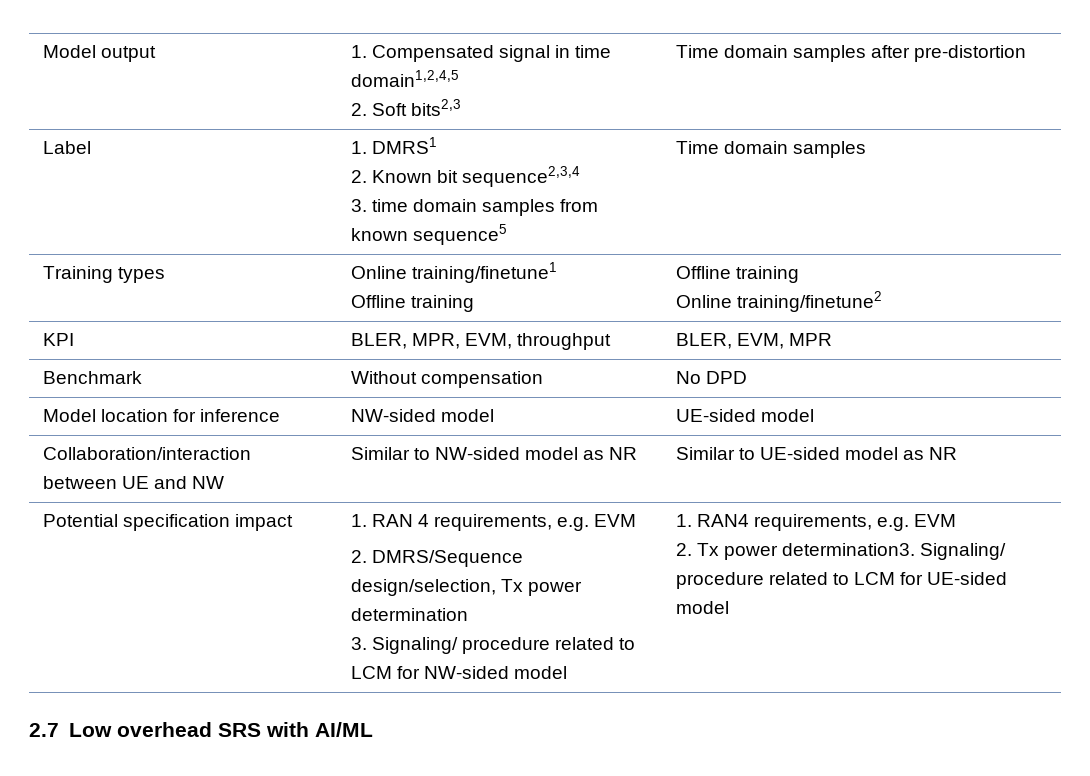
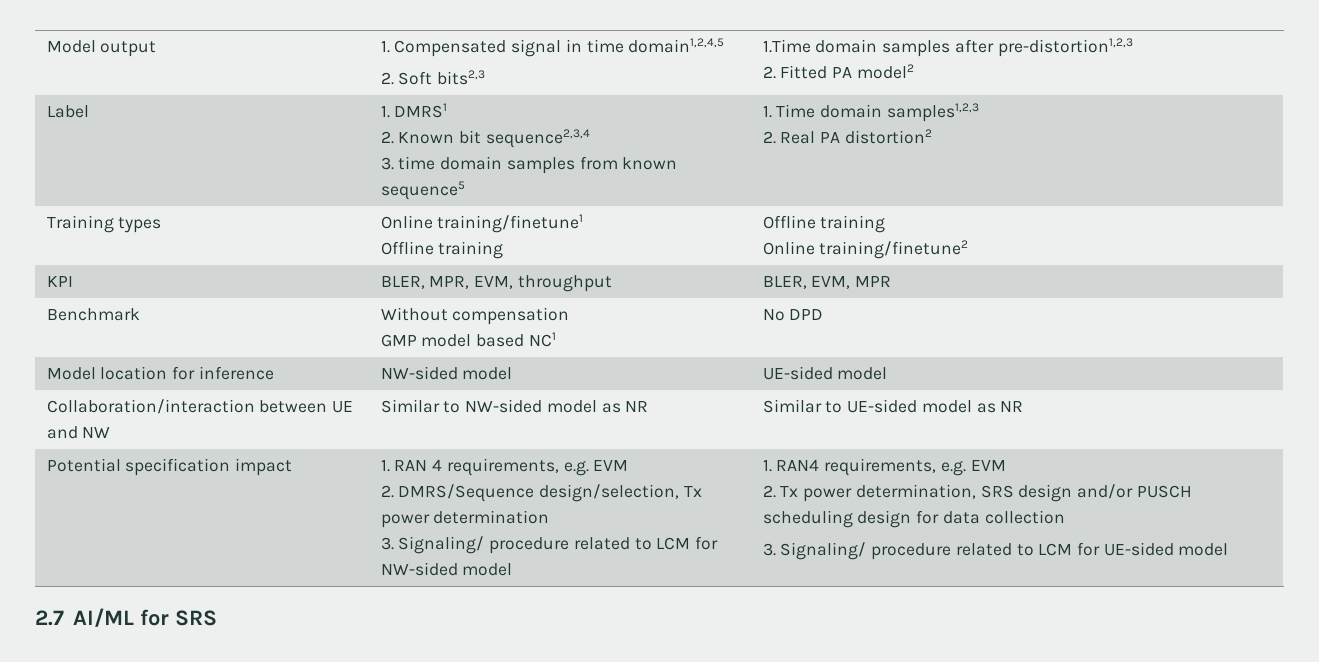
[675,45,719,58] Time -> [762,39,811,53] 1.Time
[914,45,1027,62] pre-distortion -> [997,38,1133,57] [762,64,914,79] pre-distortion1,2,3 // 2. Fitted PA model2
[675,141,867,158] Time domain samples -> [762,103,979,122] [762,129,932,144] 1. Time domain samples1,2,3 // 2. Real PA distortion2
(543, 379) none -> [380,332,556,347] // GMP model based NC1
[782,543,916,556] determination3. -> [855,484,1192,502] [762,510,1065,528] [762,543,776,556] determination, SRS design and/or PUSCH scheduling design for data collection // 3.
[68,722,373,737] Low overhead SRS with AI/ML -> [72,608,217,627] AI/ML for SRS

